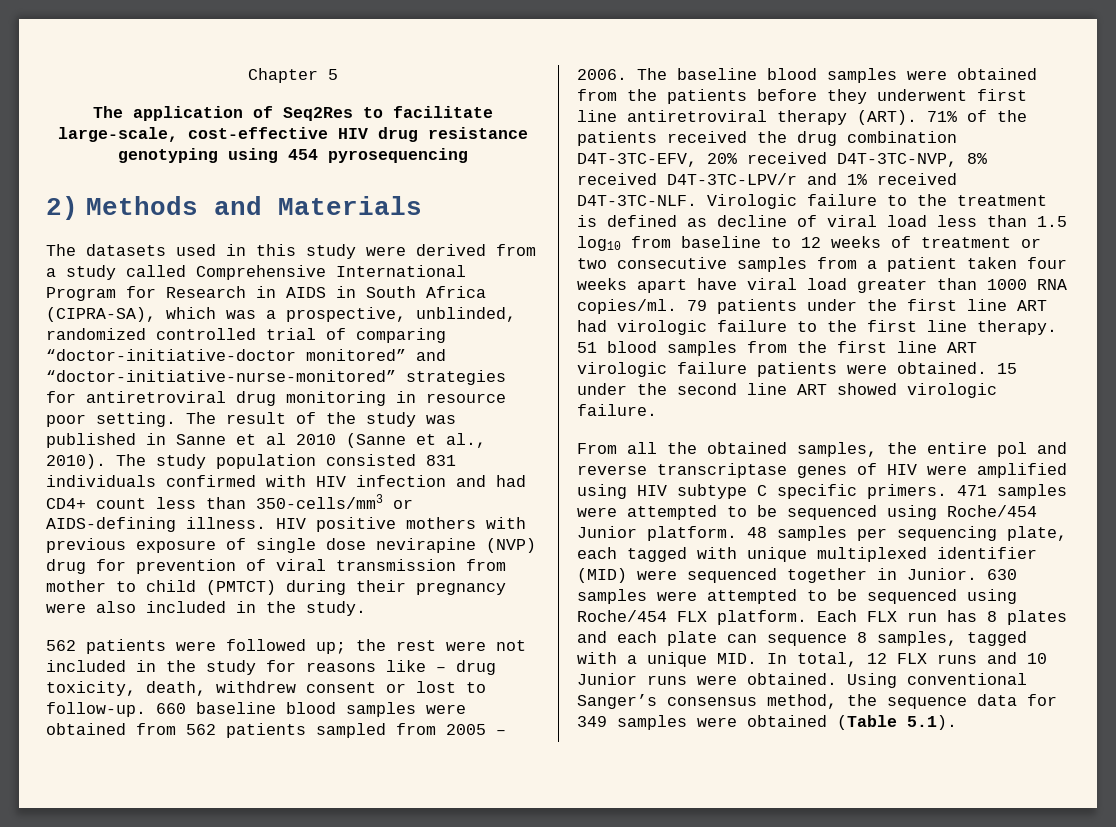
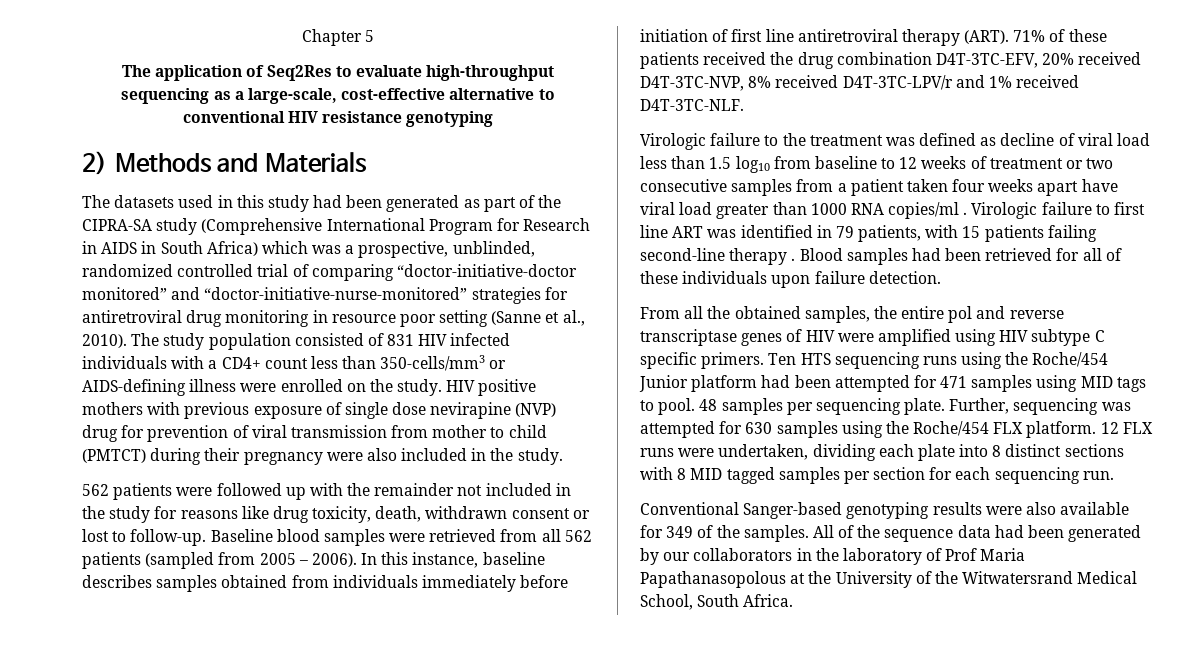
[392,106,493,118] [57,127,418,142] facilitate large-scale, cost-effective HIV drug -> [355,65,555,81] [121,88,555,104] [182,111,318,123] evaluate high-throughput sequencing as a large-scale, cost-effective alternative to conventional HIV
[227,148,468,163] using 454 pyrosequencing -> (494, 119) none
[366,244,536,256] [46,265,326,280] were derived from a study called Comprehensive -> [313,195,562,212] [82,218,323,235] had been generated as part of the CIPRA-SA study (Comprehensive
[426,286,486,298] [46,307,156,322] Africa (CIPRA-SA), -> [206,241,258,256] Africa)
[96,412,456,427] [46,433,336,448] setting. The result of the study was published in Sanne et al 2010 -> [439,310,489,327] setting
[426,455,456,466] [46,475,526,487] 831 individuals confirmed with HIV infection and had -> [367,333,511,346] [82,356,218,369] of 831 HIV infected individuals with a
[186,517,266,529] illness. -> [189,379,443,396] illness were enrolled on the study.
[316,639,486,654] up; the rest were -> [285,483,455,500] up with the remainder
[436,667,446,672] – -> (269, 512) none
[216,681,296,693] withdrew -> [425,506,508,519] withdrawn
[156,702,466,717] [46,723,386,738] 660 baseline blood samples were obtained from 562 patients sampled -> [210,529,592,546] [82,552,215,569] Baseline blood samples were retrieved from all 562 patients (sampled
[577,68,1037,83] [577,89,967,104] 2006. The baseline blood samples were obtained from the patients before they underwent -> [311,552,545,568] [82,575,569,592] [640,29,729,42] 2006). In this instance, baseline describes samples obtained from individuals immediately before initiation of
[997,110,1027,122] the -> [1068,29,1107,42] these
(697, 200) none -> (744, 105) //
[577,215,597,227] is -> [885,137,915,146] was
[577,299,1047,314] [577,320,1057,335] [577,341,977,356] [577,362,1017,377] [577,383,997,398] [577,404,657,416] copies/ml. 79 patients under the first line ART had virologic failure to the first line therapy. 51 blood samples from the first line ART virologic failure patients were obtained. 15 under the second line ART showed virologic failure. -> [888,202,1146,219] [640,225,1097,242] [640,248,1122,265] [640,271,941,288] copies/ml . Virologic failure to first line ART was identified in 79 patients, with 15 patients failing second-line therapy . Blood samples had been retrieved for all of these individuals upon failure detection.
[957,484,1067,499] [577,505,1037,520] [577,526,1067,541] [577,547,1037,562] [577,568,1017,583] [577,589,1017,604] [577,610,1067,625] [577,631,1027,646] [577,652,1047,667] [577,673,1027,688] [577,694,1057,709] [577,715,957,730] 471 samples were attempted to be sequenced using Roche/454 Junior platform. 48 samples per sequencing plate, each tagged with unique multiplexed identifier (MID) were sequenced together in Junior. 630 samples were attempted to be sequenced using Roche/454 FLX platform. Each FLX run has 8 plates and each plate can sequence 8 samples, tagged with a unique MID. In total, 12 FLX runs and 10 Junior runs were obtained. Using conventional Sanger’s consensus method, the sequence data for 349 samples were obtained (Table 5.1). -> [768,352,1109,369] [639,375,1146,392] [640,398,1131,415] [640,421,1153,438] [640,444,1124,461] [640,467,1114,484] [640,502,1130,519] [640,525,1142,542] [640,548,1026,565] [640,571,1138,588] [640,594,794,610] Ten HTS sequencing runs using the Roche/454 Junior platform had been attempted for 471 samples using MID tags to pool. 48 samples per sequencing plate. Further, sequencing was attempted for 630 samples using the Roche/454 FLX platform. 12 FLX runs were undertaken, dividing each plate into 8 distinct sections with 8 MID tagged samples per section for each sequencing run. // Conventional Sanger-based genotyping results were also available for 349 of the samples. All of the sequence data had been generated by our collaborators in the laboratory of Prof Maria Papathanasopolous at the University of the Witwatersrand Medical School, South Africa.

